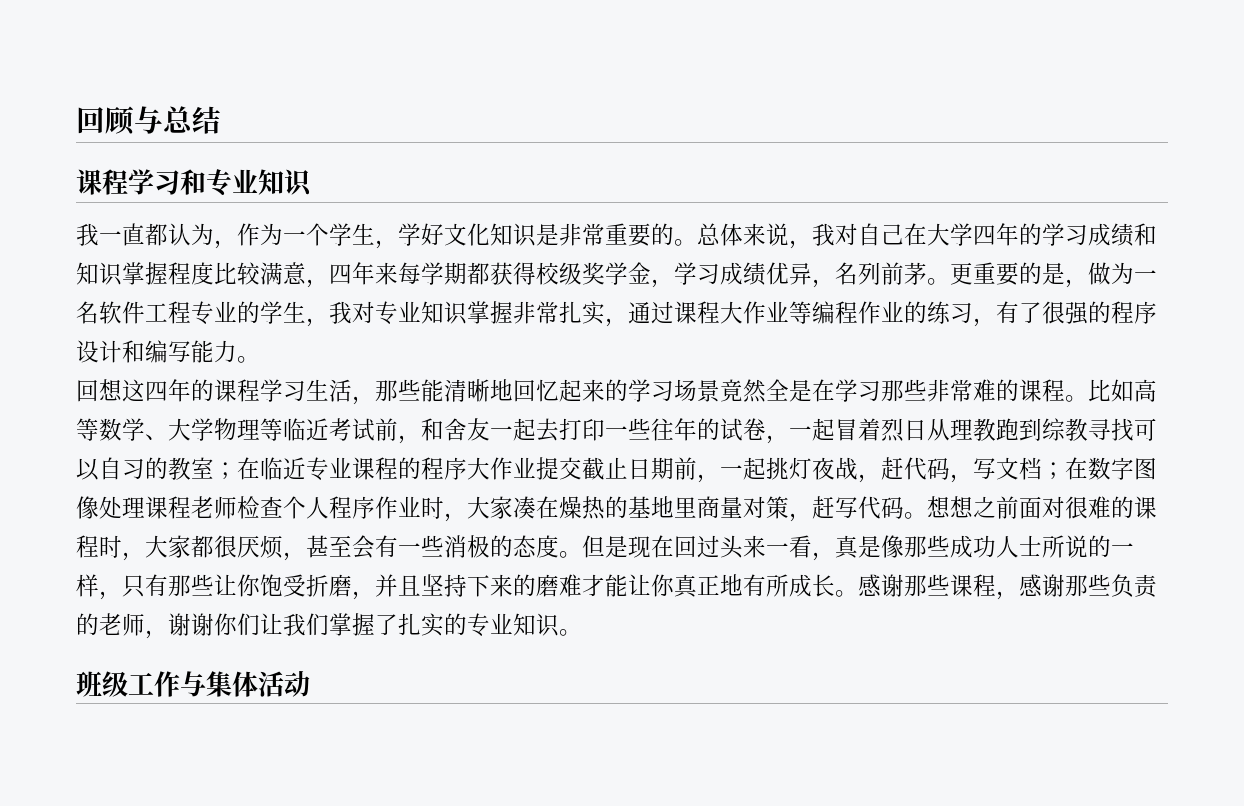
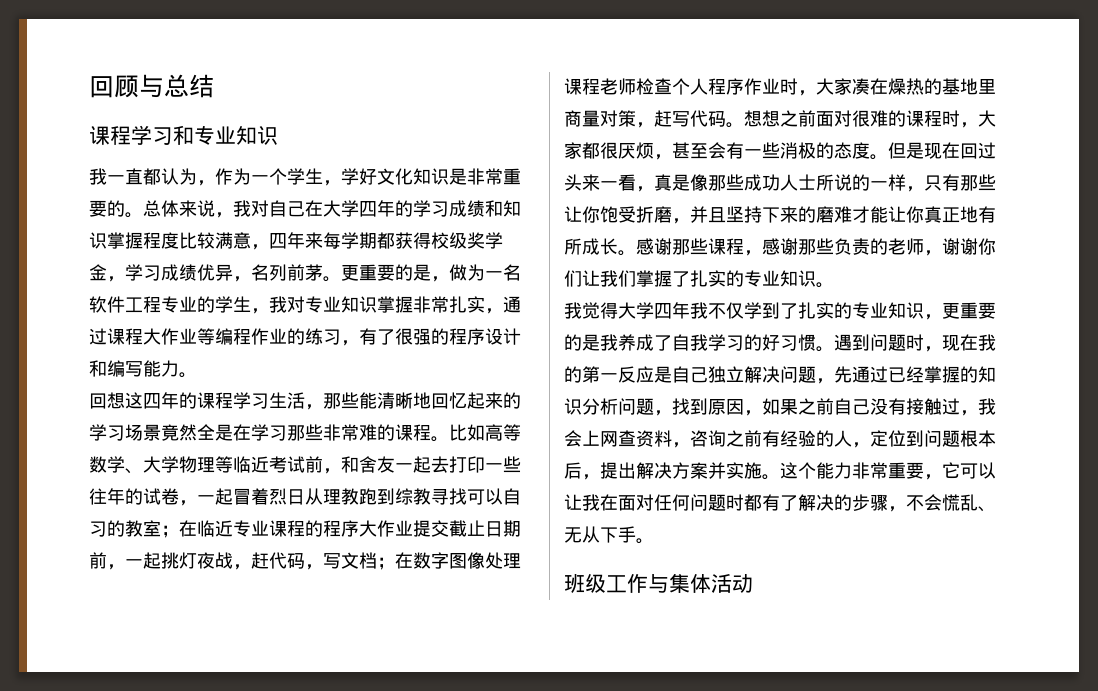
(582, 632) none -> [564,302,996,320] [564,334,996,352] [564,366,996,384] [564,398,996,416] [564,430,996,448] [564,462,996,480] [564,494,996,512] [564,526,654,544] // 我觉得大学四年我不仅学到了扎实的专业知识，更重要的是我养成了自我学习的好习惯。遇到问题时，现在我的第一反应是自己独立解决问题，先通过已经掌握的知识分析问题，找到原因，如果之前自己没有接触过，我会上网查资料，咨询之前有经验的人，定位到问题根本后，提出解决方案并实施。这个能力非常重要，它可以让我在面对任何问题时都有了解决的步骤，不会慌乱、无从下手。

